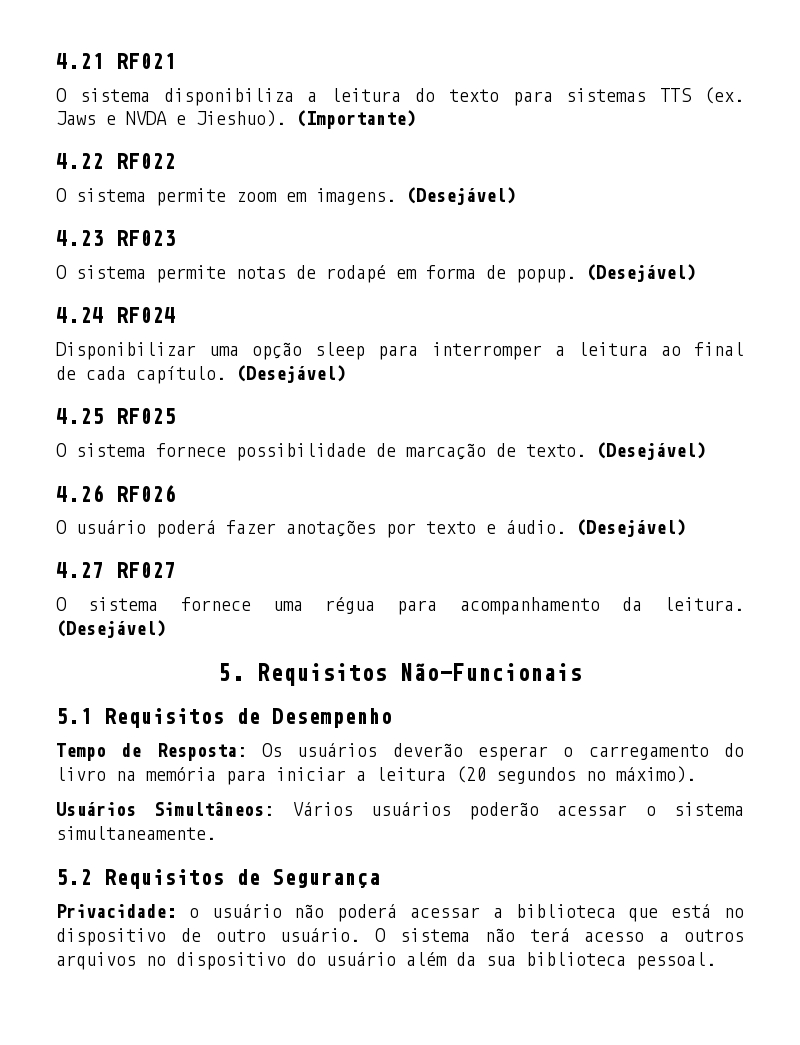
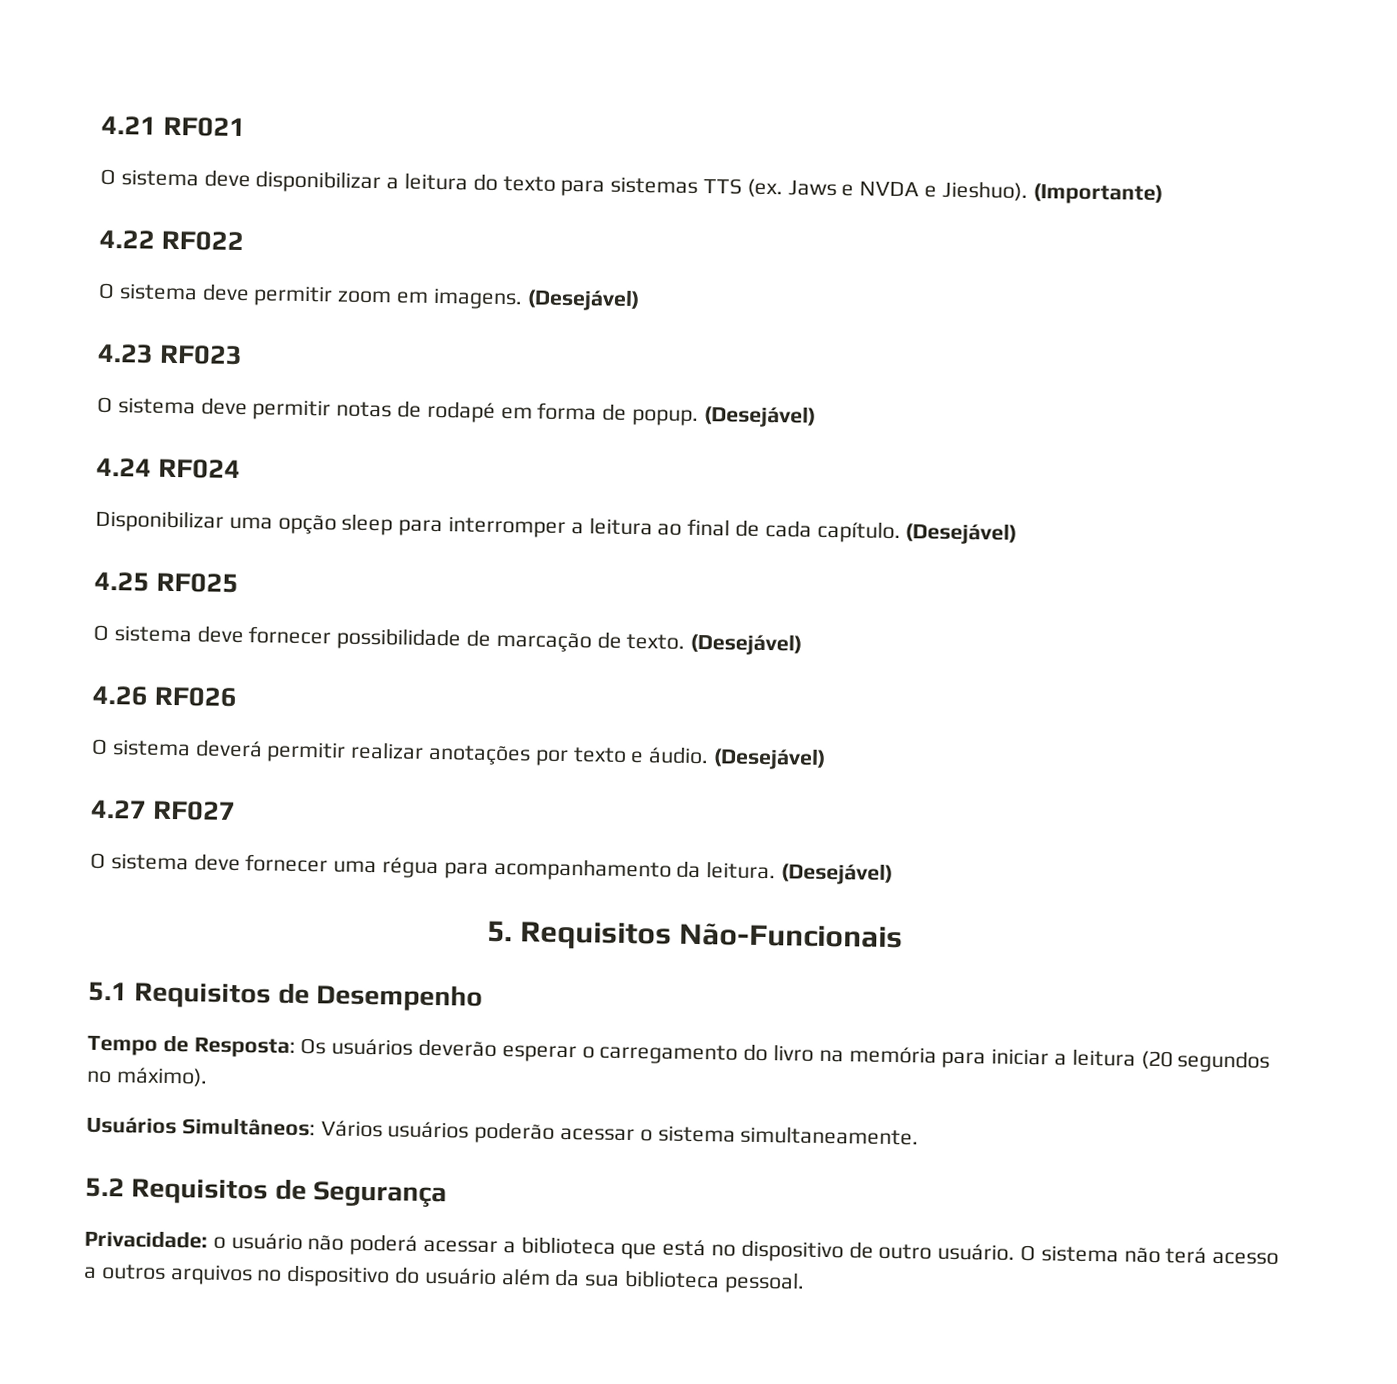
[163,88,294,106] disponibiliza -> [203,169,382,194] deve disponibilizar
[156,188,226,206] permite -> [201,283,334,307] deve permitir
[156,265,226,283] permite -> [200,397,332,421] deve permitir
[156,443,226,457] fornece -> [196,625,332,645] deve fornecer
[76,520,276,538] usuário poderá fazer -> [111,739,425,763] sistema deverá permitir realizar
[180,597,251,611] fornece -> [193,853,329,873] deve fornecer

